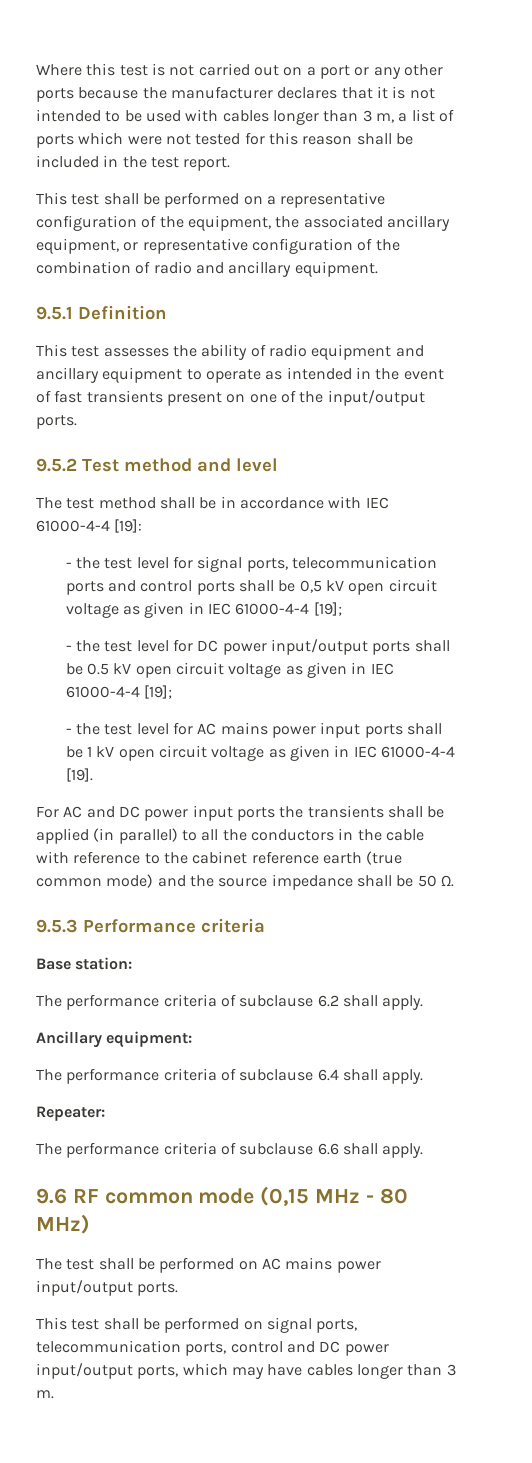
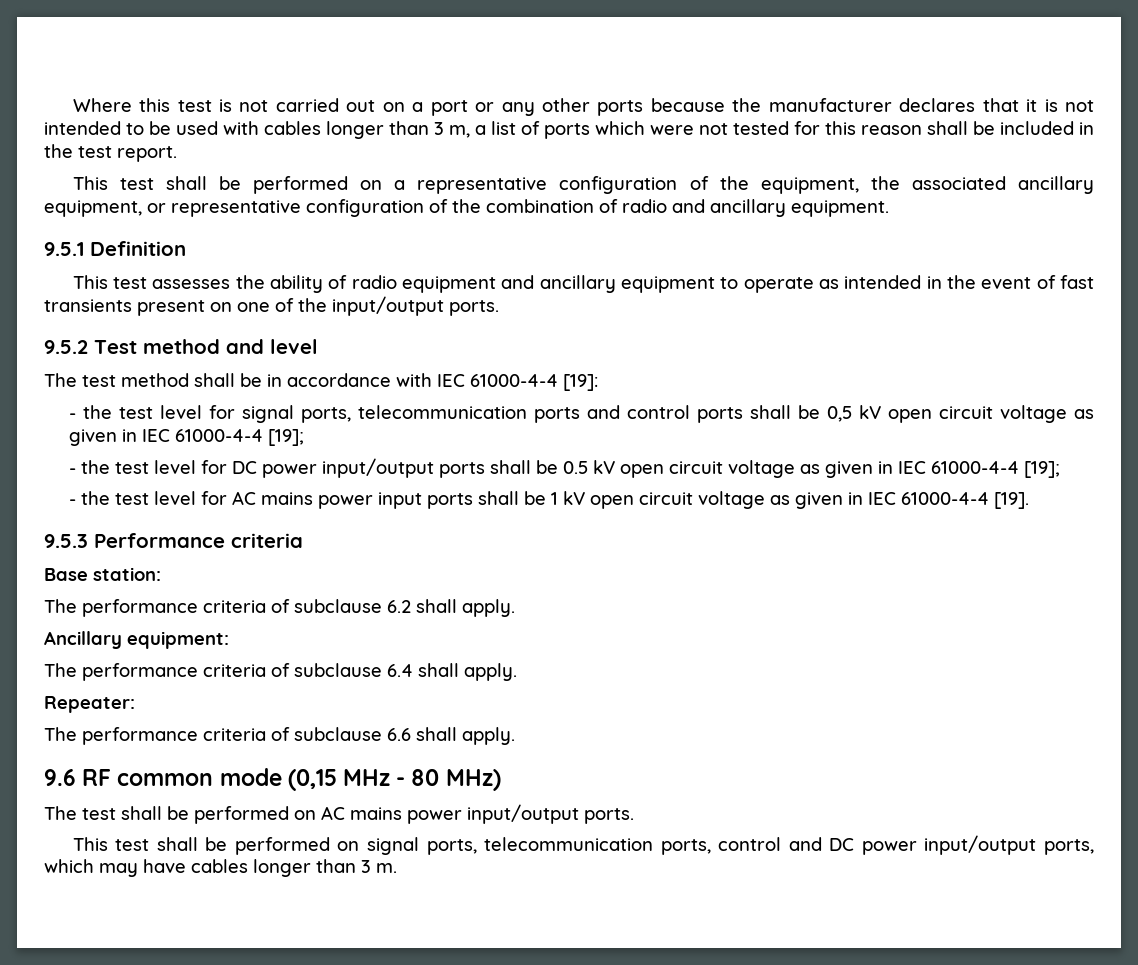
[36,805,445,821] [36,828,424,844] [36,851,403,865] [36,874,454,890] // For AC and DC power input ports the transients shall be applied (in parallel) to all the conductors in the cable with reference to the cabinet reference earth (true common mode) and the source impedance shall be 50 Ω. -> (1029, 500) none

